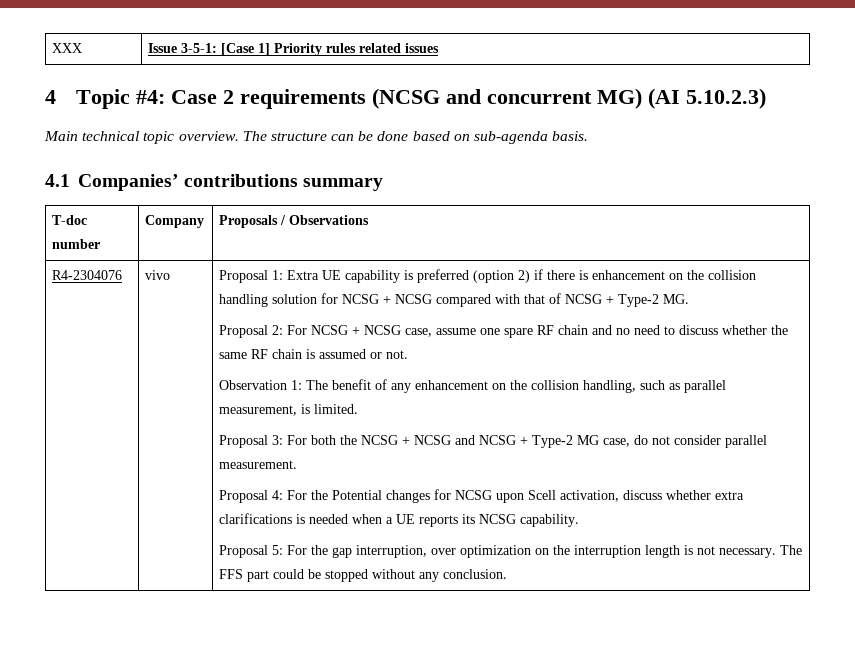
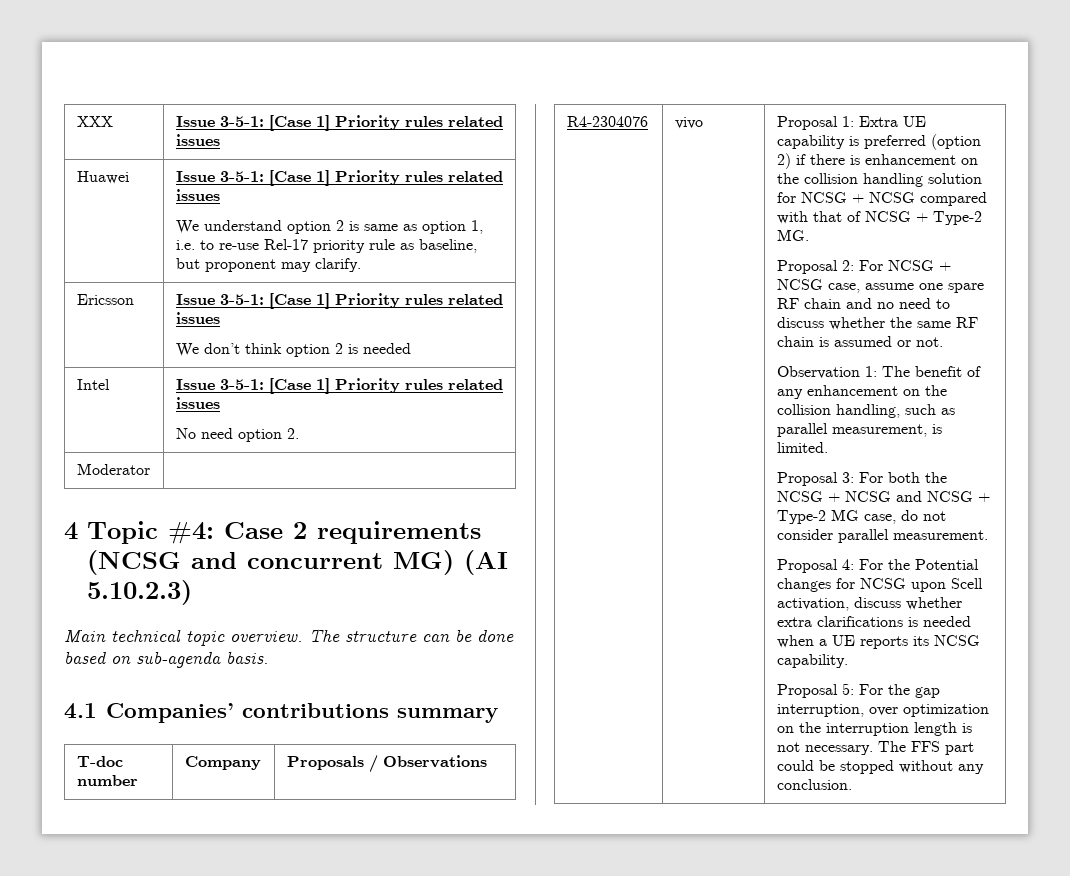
(439, 48) none -> [76,171,129,184] [175,170,503,186] [175,189,220,201] [175,220,483,234] [175,239,477,253] [175,258,361,272] [76,294,134,305] [175,293,503,309] [175,312,220,324] [175,343,411,357] [76,379,110,390] [175,378,503,394] [175,397,220,409] [175,428,299,442] [76,463,150,475] // Huawei | Issue 3-5-1: [Case 1] Priority rules related issues // We understand option 2 is same as option 1, i.e. to re-use Rel-17 priority rule as baseline, but proponent may clarify. // Ericsson | Issue 3-5-1: [Case 1] Priority rules related issues // We don’t think option 2 is needed // Intel | Issue 3-5-1: [Case 1] Priority rules related issues // No need option 2. // Moderator |

